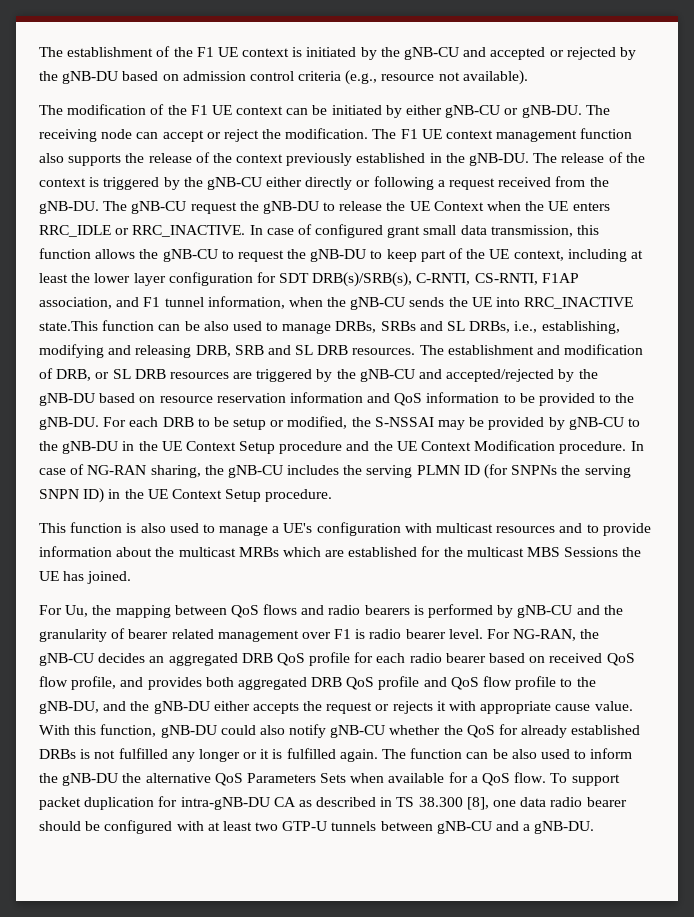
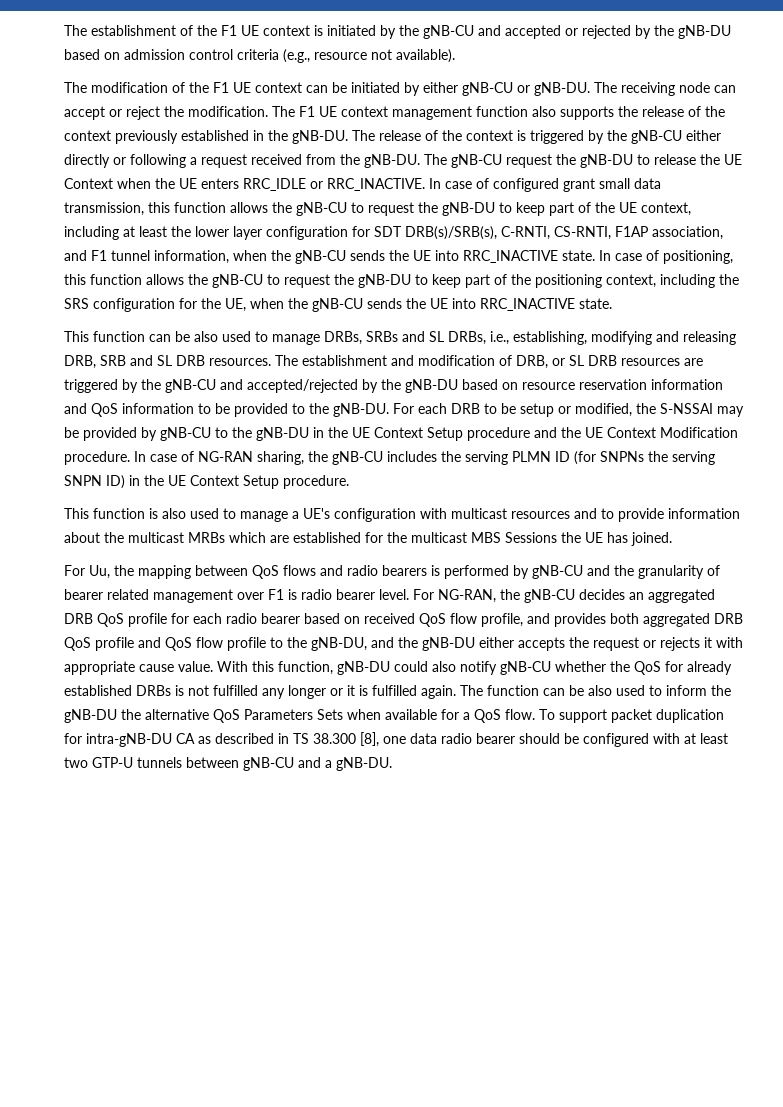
[39,321,98,331] state.This -> [562,250,733,264] [64,274,739,288] [64,298,612,312] [64,331,89,342] state. In case of positioning, this function allows the gNB-CU to request the gNB-DU to keep part of the positioning context, including the SRS configuration for the UE, when the gNB-CU sends the UE into RRC_INACTIVE state. // This

